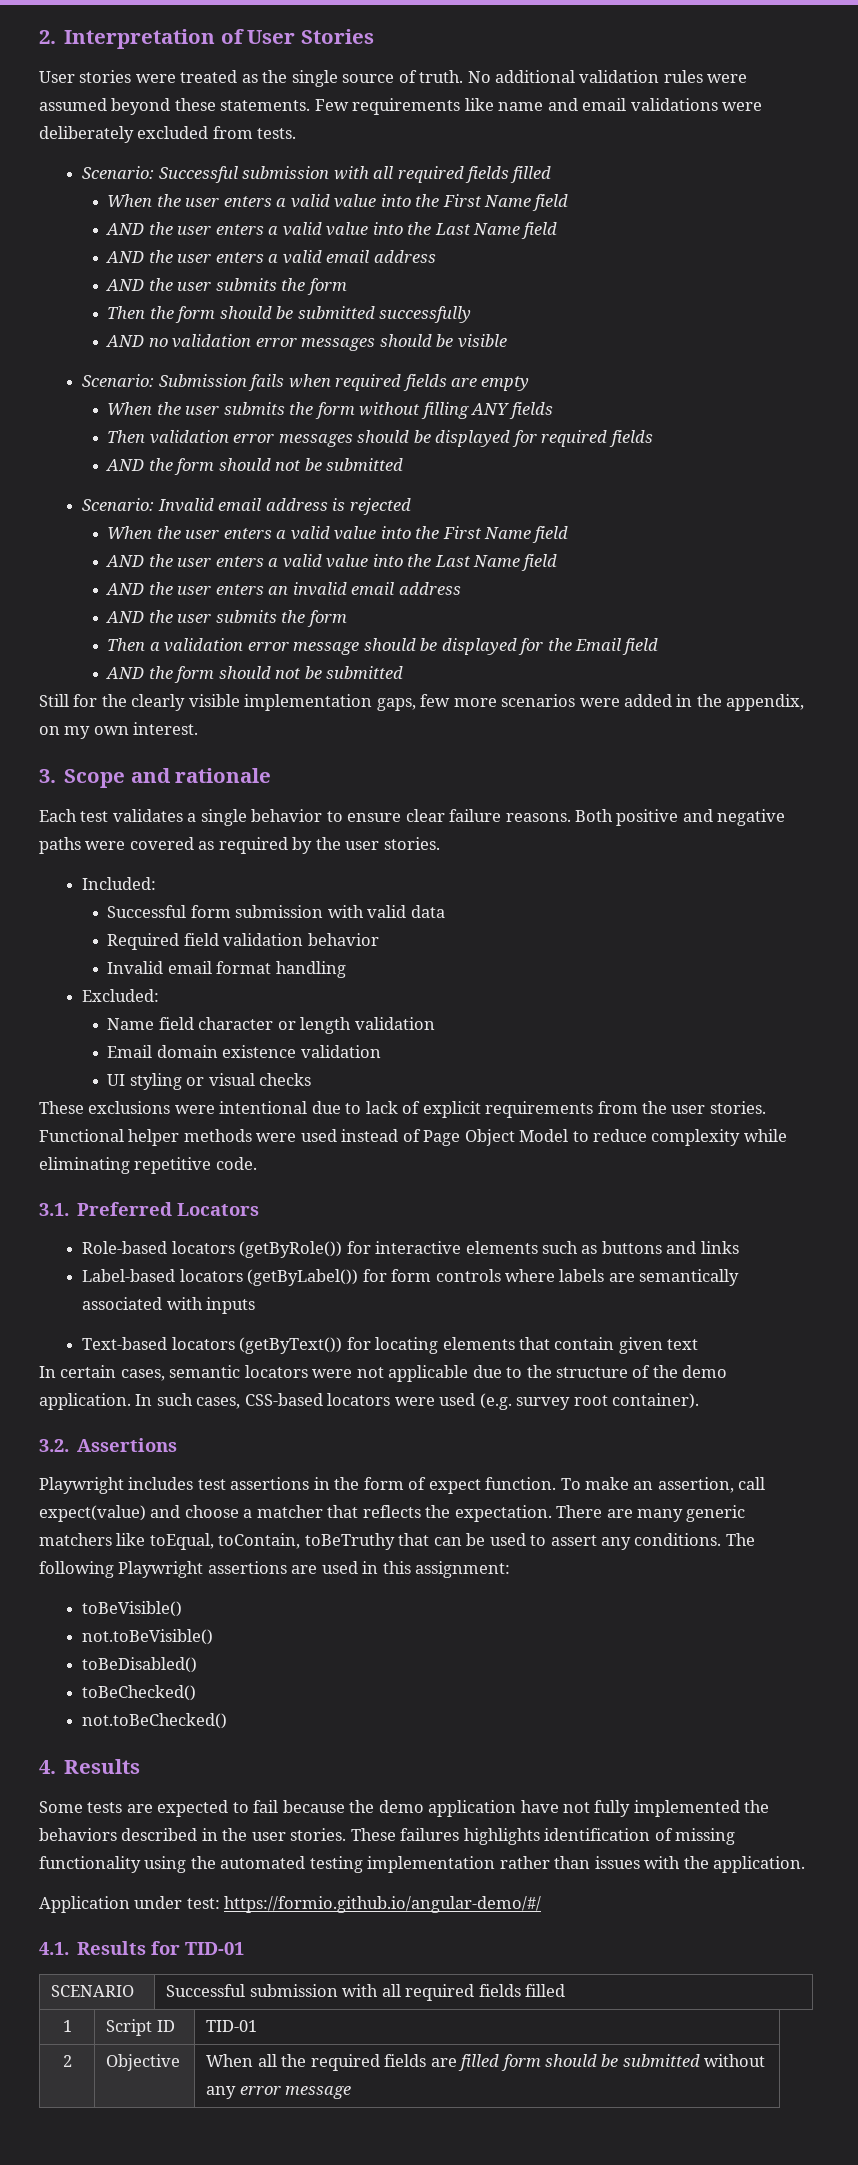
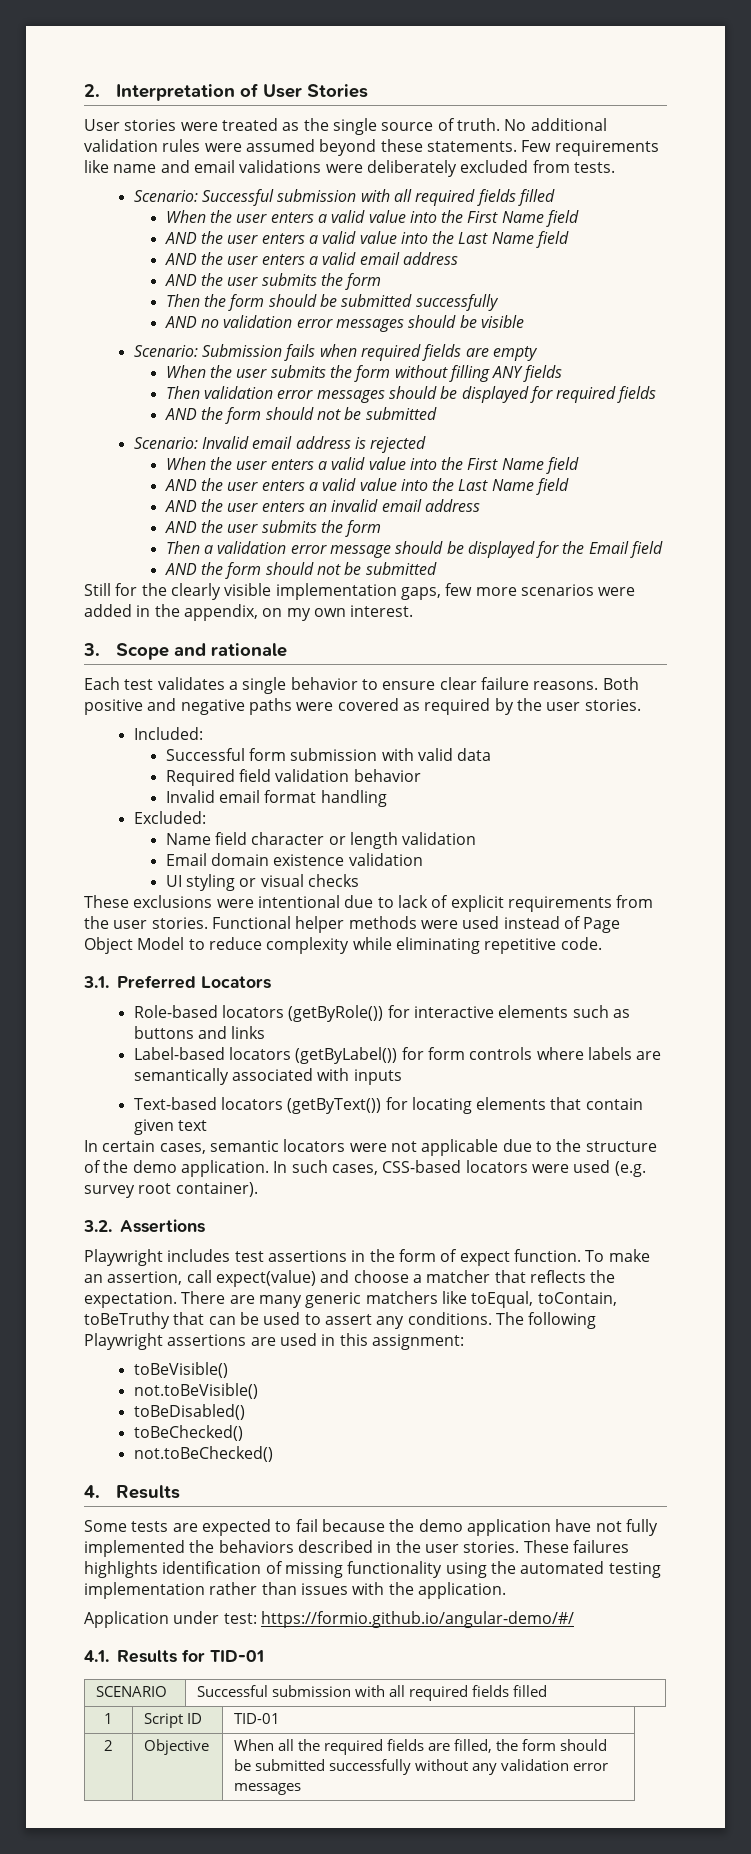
[458,2054,700,2071] filled form should be submitted -> [453,1739,607,1753] [233,1759,411,1775] filled, the form should be submitted successfully
[239,2086,352,2099] error message -> [500,1759,608,1771] [233,1783,301,1795] validation error messages

